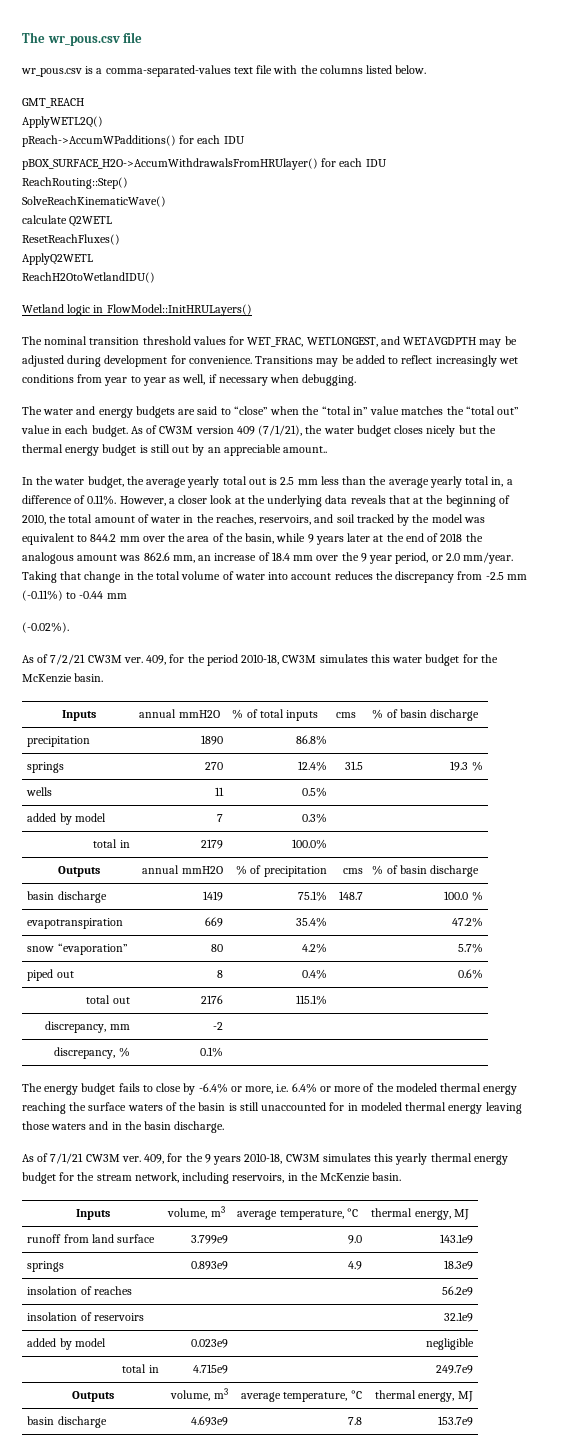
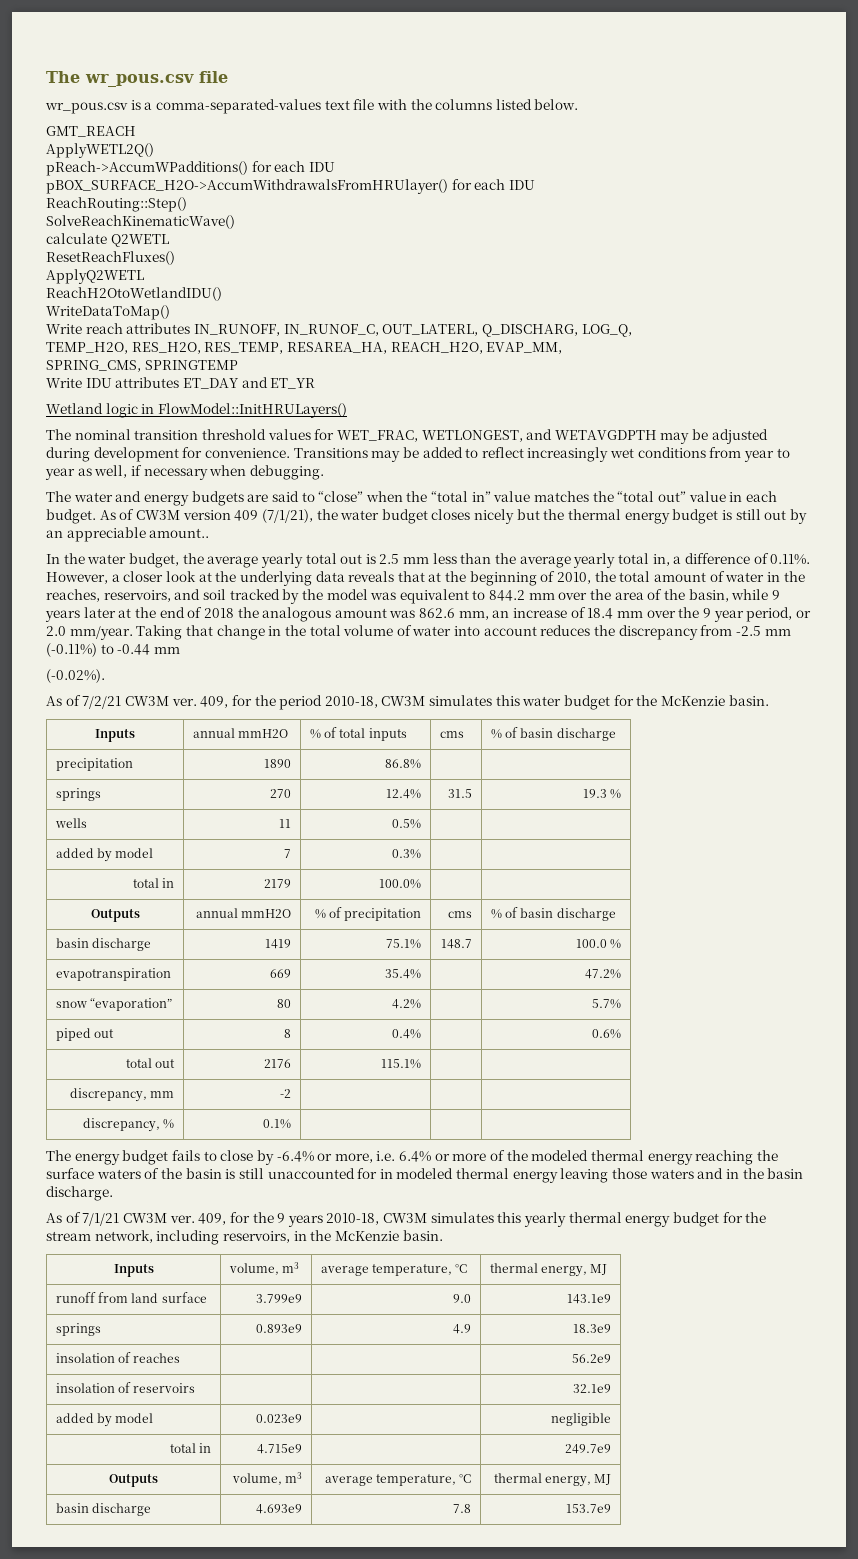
(155, 277) none -> [46,305,170,320] [46,323,632,337] [46,342,563,354] [46,360,238,372] [46,377,316,389] // WriteDataToMap() // Write reach attributes IN_RUNOFF, IN_RUNOF_C, OUT_LATERL, Q_DISCHARG, LOG_Q, // TEMP_H2O, RES_H2O, RES_TEMP, RESAREA_HA, REACH_H2O, EVAP_MM, // SPRING_CMS, SPRINGTEMP // Write IDU attributes ET_DAY and ET_YR

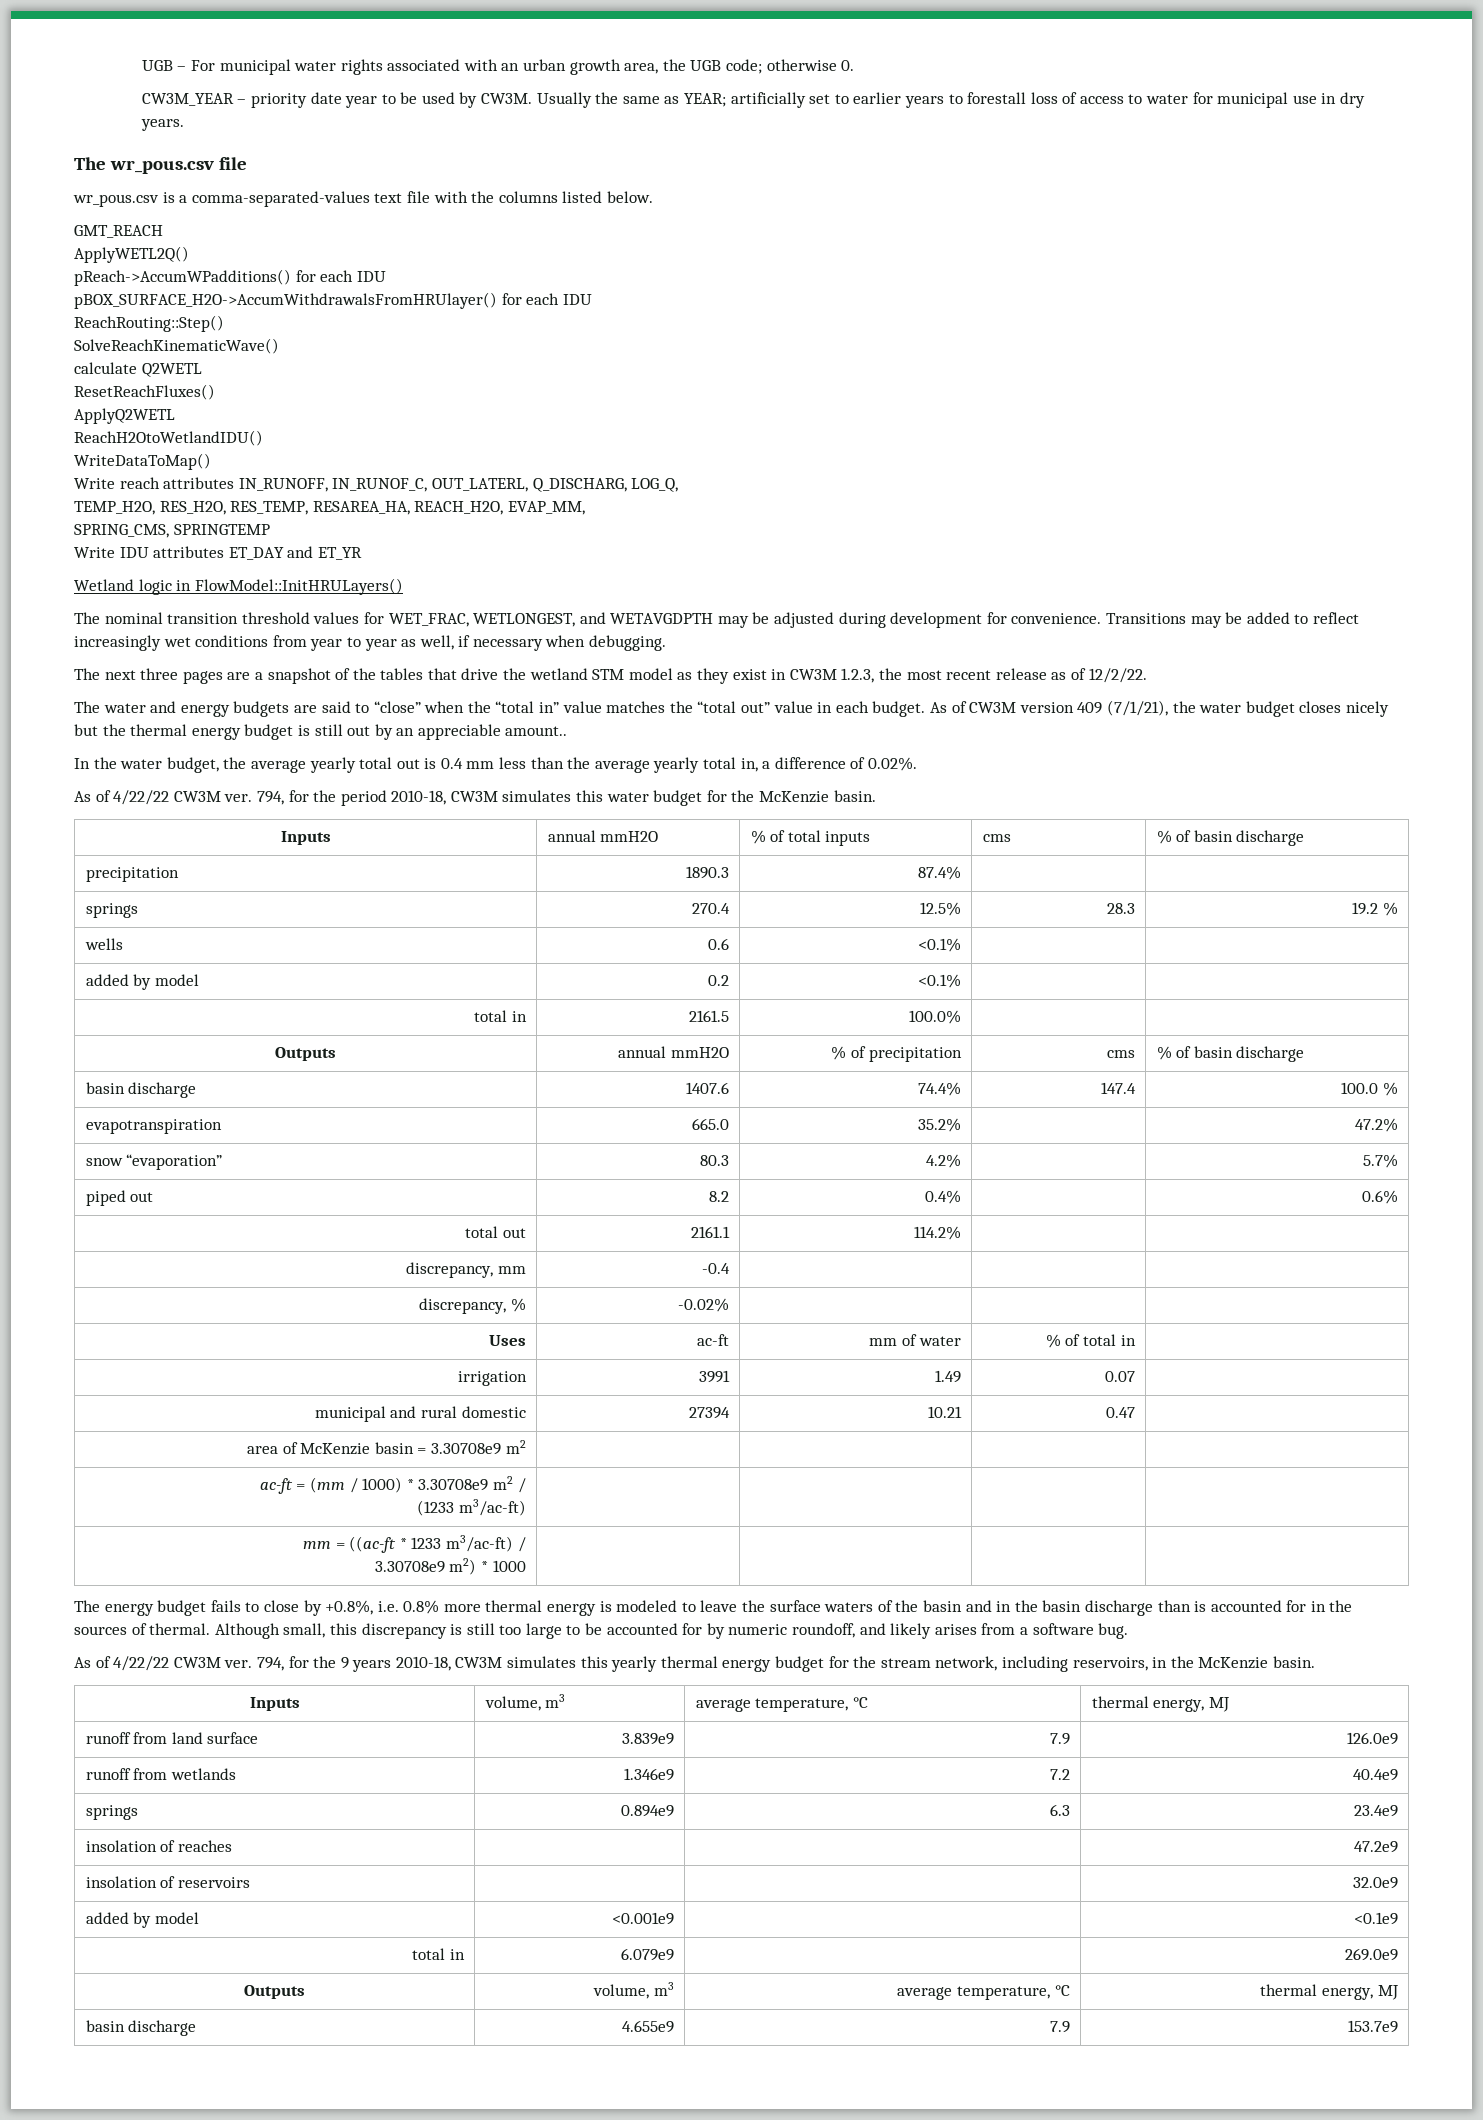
(46, 77) none -> [141,59,855,75] [141,92,1366,108] [140,119,184,131] UGB – For municipal water rights associated with an urban growth area, the UGB code; otherwise 0. // CW3M_YEAR – priority date year to be used by CW3M. Usually the same as YEAR; artificially set to earlier years to forestall loss of access to water for municipal use in dry years. //
(324, 472) none -> [74,668,1147,684] // The next three pages are a snapshot of the tables that drive the wetland STM model as they exist in CW3M 1.2.3, the most recent release as of 12/2/22.
[379,554,400,564] 2.5 -> [440,758,463,769] 0.4
[770,554,811,565] [46,571,805,586] [46,589,780,604] [45,607,811,622] [46,625,791,640] [46,643,180,657] [46,669,105,683] [46,695,229,709] 0.11%. However, a closer look at the underlying data reveals that at the beginning of 2010, the total amount of water in the reaches, reservoirs, and soil tracked by the model was equivalent to 844.2 mm over the area of the basin, while 9 years later at the end of 2018 the analogous amount was 862.6 mm, an increase of 18.4 mm over the 9 year period, or 2.0 mm/year. Taking that change in the total volume of water into account reduces the discrepancy from -2.5 mm (-0.11%) to -0.44 mm // (-0.02%). // As of 7/2/21 CW3M ver. 409, -> [867,757,917,771] [74,790,284,805] 0.02%. // As of 4/22/22 CW3M ver. 794,
[264,759,292,768] [385,759,422,769] [55,788,101,801] [270,789,292,798] [386,789,422,799] [448,789,473,798] [582,789,607,798] 1890 | 86.8% | | // springs | 270 | 12.4% | 31.5 | 19.3 -> [685,866,729,879] [917,866,961,880] [85,903,138,918] [691,903,730,914] [919,902,961,916] [1106,903,1135,914] [1351,902,1378,915] 1890.3 | 87.4% | | // springs | 270.4 | 12.5% | 28.3 | 19.2
[279,819,292,828] [392,819,422,829] [55,848,154,862] [284,849,292,858] [392,849,422,859] [132,878,175,888] [264,879,292,888] 11 | 0.5% | | // added by model | 7 | 0.3% | | // total in | 2179 -> [707,938,729,950] [917,938,961,952] [85,974,199,990] [707,975,729,986] [917,974,961,988] [473,1010,527,1022] [688,1010,729,1022] 0.6 | <0.1% | | // added by model | 0.2 | <0.1% | | // total in | 2161.5
[265,939,292,949] [386,939,422,949] [441,939,473,949] 1419 | 75.1% | 148.7 -> [685,1082,729,1094] [917,1082,961,1096] [1100,1082,1136,1094] 1407.6 | 74.4% | 147.4
[270,969,292,978] [385,969,422,979] 669 | 35.4% -> [691,1118,729,1130] [917,1118,961,1132] 665.0 | 35.2%
[277,999,292,1008] 80 -> [699,1155,729,1166] 80.3
[284,1029,292,1038] 8 -> [708,1191,729,1202] 8.2
[264,1059,292,1068] [381,1059,422,1069] 2176 | 115.1% -> [690,1226,730,1238] [913,1226,961,1240] 2161.1 | 114.2%
[280,1089,292,1098] -2 -> [701,1263,730,1274] -0.4
[263,1119,292,1129] 0.1% -> [677,1298,729,1312] [488,1335,526,1346] [696,1334,729,1346] [869,1334,961,1346] [1045,1334,1136,1348] [457,1371,527,1386] [698,1370,730,1383] [934,1370,961,1383] [1104,1371,1135,1382] [314,1406,526,1422] [688,1407,730,1419] [927,1406,962,1418] [1105,1407,1135,1418] [246,1440,526,1455] [259,1476,526,1494] [416,1499,526,1516] [302,1535,526,1553] [374,1558,526,1575] -0.02% | | | // Uses | ac-ft | mm of water | % of total in | // irrigation | 3991 | 1.49 | 0.07 | // municipal and rural domestic | 27394 | 10.21 | 0.47 | // area of McKenzie basin = 3.30708e9 m2 | | | | // ac-ft = (mm / 1000) * 3.30708e9 m2 / // (1233 m3/ac-ft) | | | | // mm = ((ac-ft * 1233 m3/ac-ft) / // 3.30708e9 m2) * 1000 |
[276,1150,754,1165] -6.4% or more, i.e. 6.4% or more of the modeled thermal energy reaching -> [325,1600,738,1616] +0.8%, i.e. 0.8% more thermal energy is modeled to leave
[225,1168,804,1183] [46,1186,113,1201] [46,1212,227,1226] is still unaccounted for in modeled thermal energy leaving those waters and in the basin discharge. // As of 7/1/21 CW3M ver. 409, -> [965,1600,1353,1616] [74,1623,1129,1639] [74,1656,284,1671] and in the basin discharge than is accounted for in the sources of thermal. Although small, this discrepancy is still too large to be accounted for by numeric roundoff, and likely arises from a software bug. // As of 4/22/22 CW3M ver. 794,
[256,1294,303,1303] [453,1294,472,1303] [567,1294,612,1304] [55,1323,101,1336] [256,1324,303,1333] [453,1324,472,1334] [573,1324,612,1333] 3.799e9 | 9.0 | 143.1e9 // springs | 0.893e9 | 4.9 | 18.3e9 -> [621,1733,674,1745] [1049,1733,1070,1745] [1346,1732,1398,1745] [85,1768,236,1780] [623,1768,674,1781] [1049,1769,1070,1780] [1352,1769,1398,1781] [85,1805,138,1820] [620,1805,674,1817] [1049,1804,1070,1816] [1353,1805,1398,1817] 3.839e9 | 7.9 | 126.0e9 // runoff from wetlands | 1.346e9 | 7.2 | 40.4e9 // springs | 0.894e9 | 6.3 | 23.4e9
[572,1354,612,1363] 56.2e9 -> [1353,1841,1398,1853] 47.2e9
[573,1384,612,1393] [55,1413,154,1427] [256,1414,303,1423] [551,1413,612,1426] [169,1443,212,1453] [257,1444,303,1454] [565,1444,612,1454] 32.1e9 // added by model | 0.023e9 | | negligible // total in | 4.715e9 | | 249.7e9 -> [1352,1877,1398,1889] [85,1912,199,1928] [611,1912,674,1925] [1353,1912,1398,1925] [411,1948,465,1960] [620,1948,674,1961] [1344,1948,1398,1961] 32.0e9 // added by model | <0.001e9 | | <0.1e9 // total in | 6.079e9 | | 269.0e9
[256,1504,303,1514] [453,1504,472,1513] 4.693e9 | 7.8 -> [621,2020,674,2033] [1049,2021,1070,2033] 4.655e9 | 7.9

